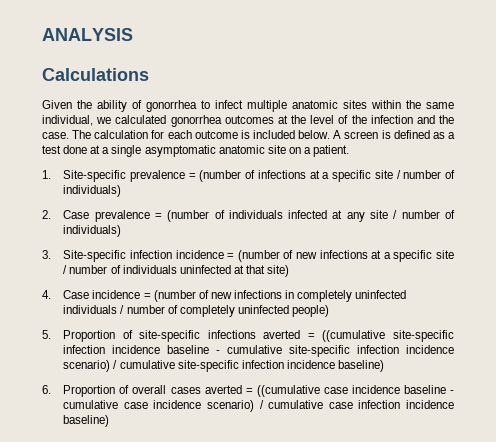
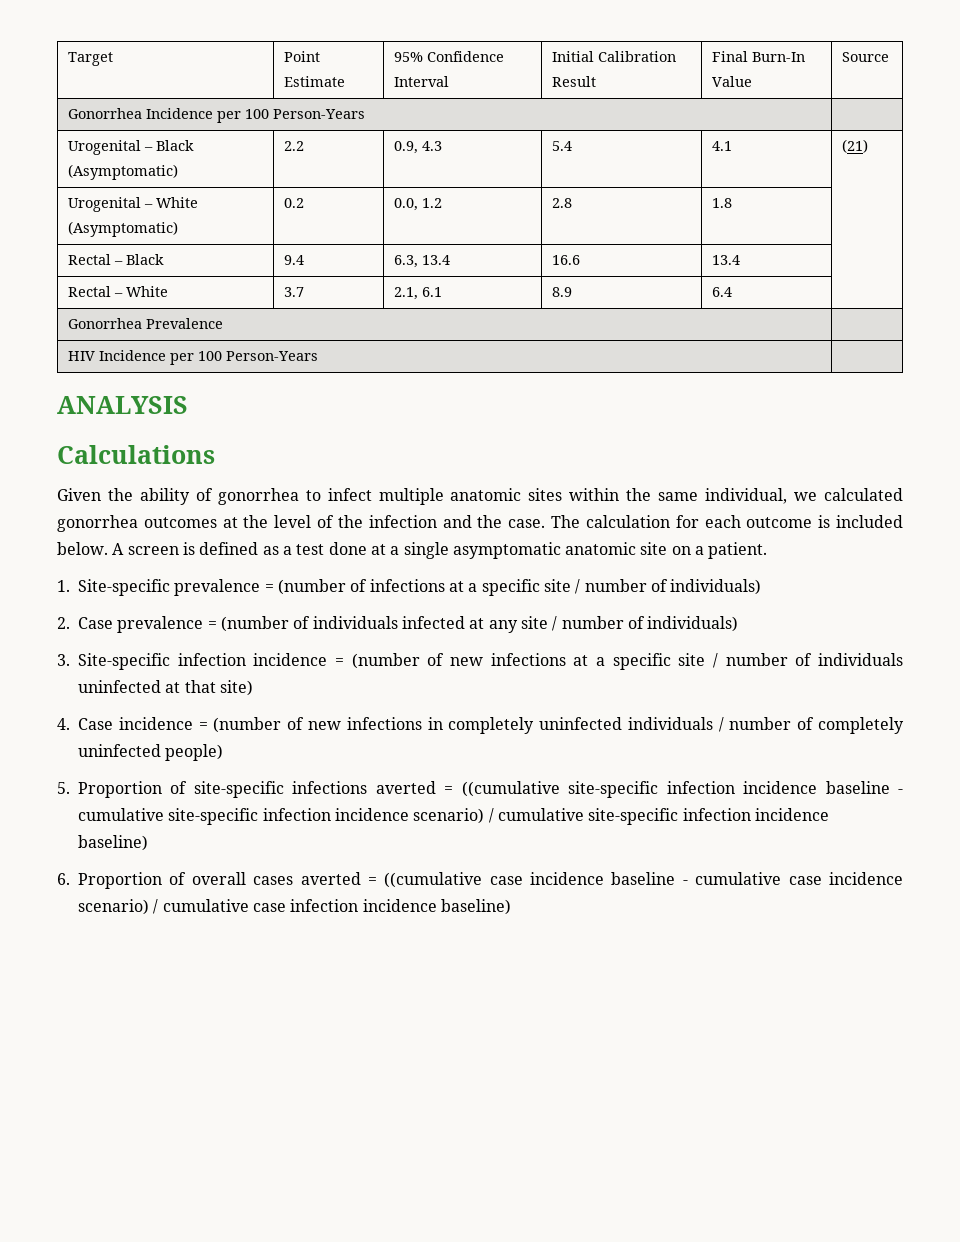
(42, 34) none -> [68,52,114,66] [284,51,321,62] [284,76,346,87] [394,51,505,62] [394,76,450,87] [552,51,677,62] [552,76,597,87] [712,51,806,62] [712,76,753,87] [842,52,890,62] [68,108,366,123] [68,140,195,155] [68,164,179,180] [284,141,305,151] [394,141,443,154] [552,141,573,151] [712,141,733,151] [842,139,869,153] [68,197,199,212] [68,221,179,237] [284,198,305,208] [394,198,443,211] [552,198,573,208] [712,198,733,208] [68,254,165,265] [284,255,305,265] [394,255,451,268] [552,255,581,265] [712,255,741,265] [68,286,169,297] [284,287,305,297] [394,287,443,300] [552,287,573,297] [712,287,733,297] [68,318,224,329] [68,350,319,365] Target | Point Estimate | 95% Confidence Interval | Initial Calibration Result | Final Burn-In Value | Source // Gonorrhea Incidence per 100 Person-Years | // Urogenital – Black (Asymptomatic) | 2.2 | 0.9, 4.3 | 5.4 | 4.1 | (21) // Urogenital – White (Asymptomatic) | 0.2 | 0.0, 1.2 | 2.8 | 1.8 | // Rectal – Black | 9.4 | 6.3, 13.4 | 16.6 | 13.4 | // Rectal – White | 3.7 | 2.1, 6.1 | 8.9 | 6.4 | // Gonorrhea Prevalence | // HIV Incidence per 100 Person-Years | //

